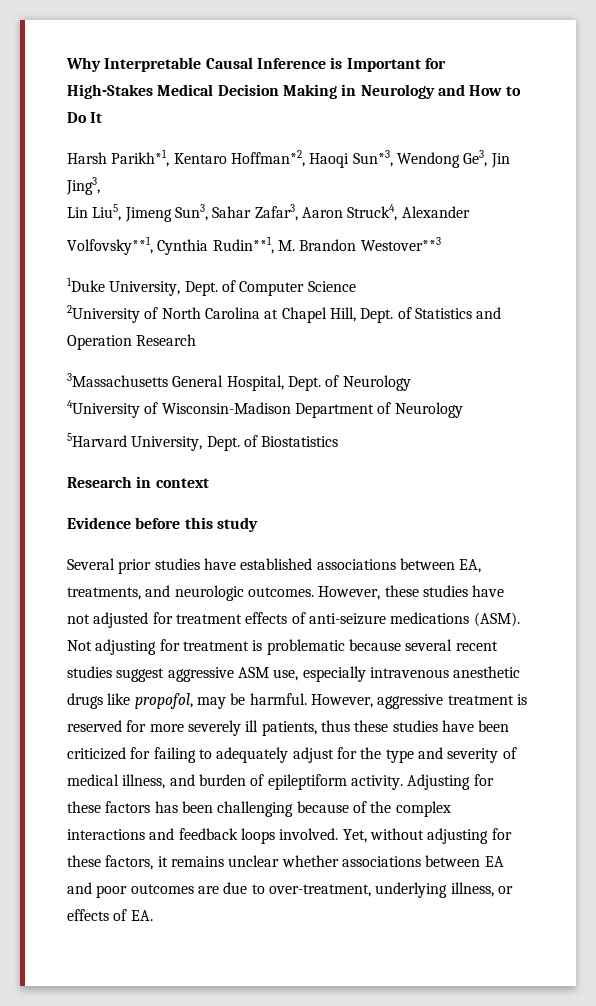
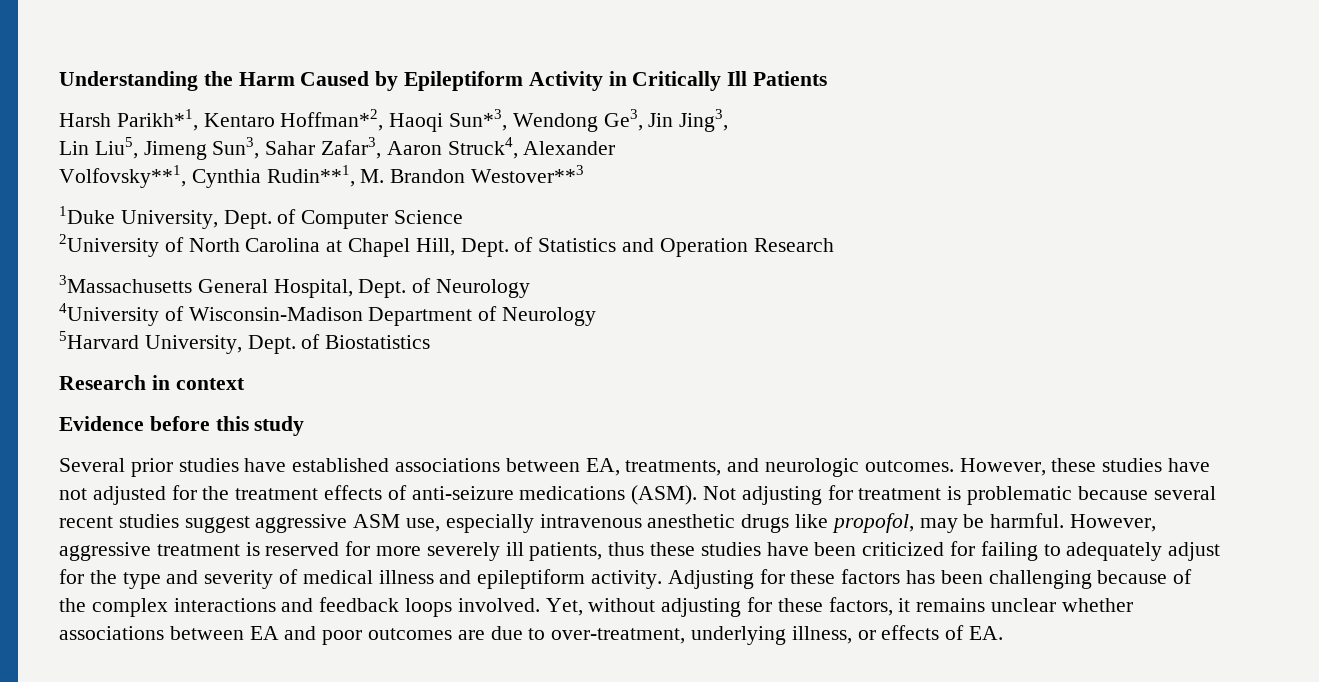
[66,57,446,72] [67,84,521,99] [67,112,103,123] Why Interpretable Causal Inference is Important for High-Stakes Medical Decision Making in Neurology and How to Do It -> [59,71,828,91] Understanding the Harm Caused by Epileptiform Activity in Critically Ill Patients
(173, 618) none -> [202,486,230,500] the
[122,774,265,789] illness, and burden of -> [378,570,472,584] illness and

